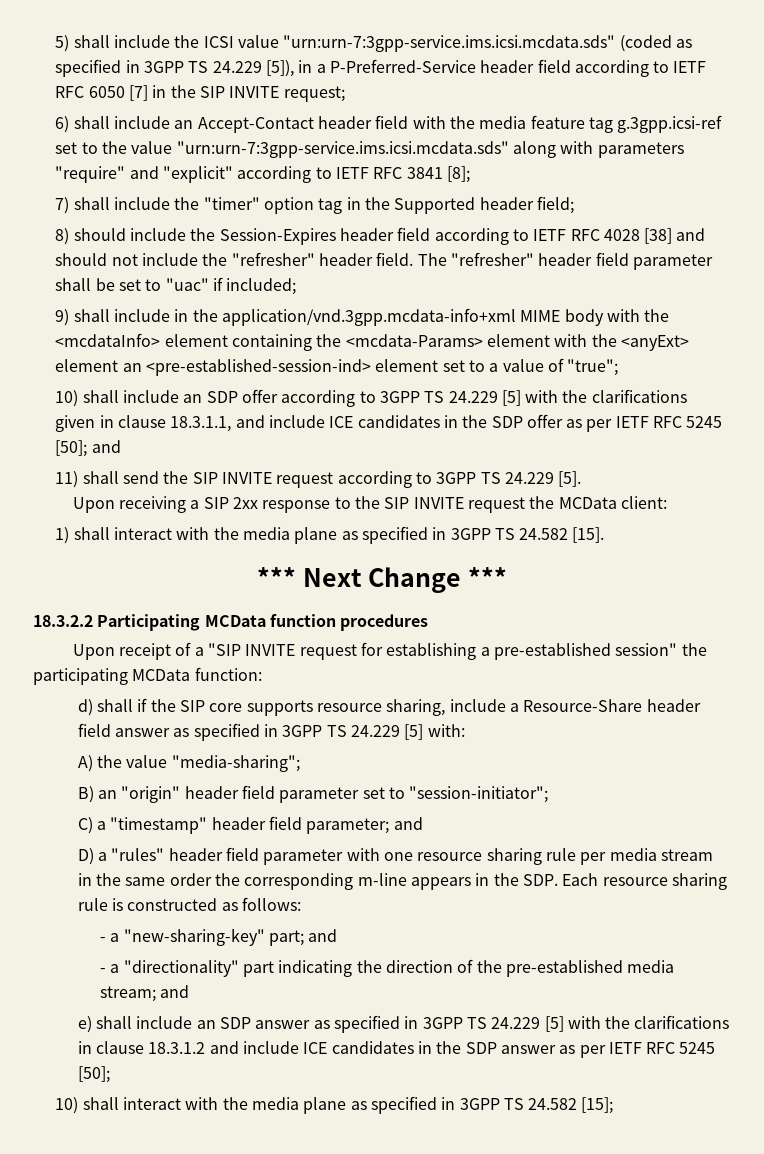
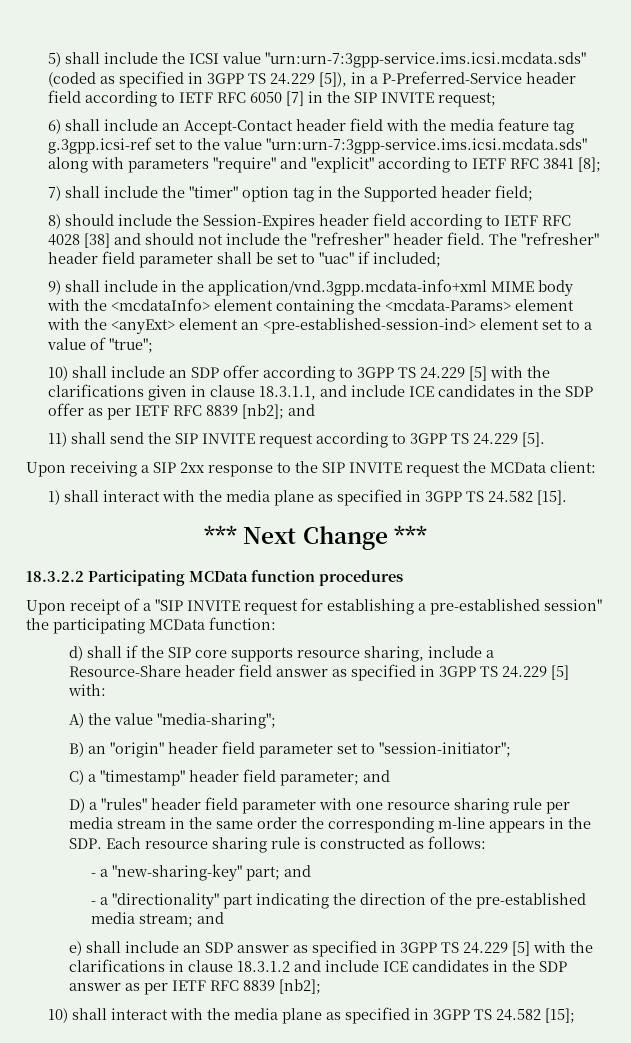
[686,416,723,428] [55,440,88,457] 5245 [50]; -> [205,404,284,419] 8839 [nb2];
[679,1042,716,1054] [77,1066,110,1083] 5245 [50]; -> [243,979,322,994] 8839 [nb2];

